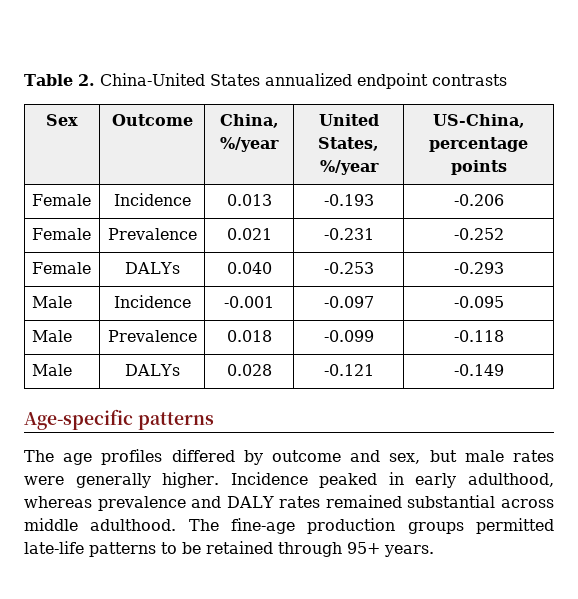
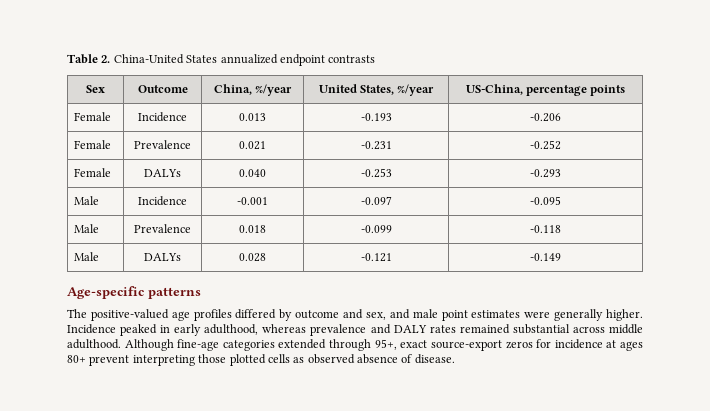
(54, 456) none -> [90,309,169,321] positive-valued
[429,450,554,462] but male rates -> [389,309,521,321] and male point estimates
[188,518,554,534] [24,541,434,557] The fine-age production groups permitted late-life patterns to be retained through 95+ years. -> [124,339,644,351] [67,354,455,366] Although fine-age categories extended through 95+, exact source-export zeros for incidence at ages 80+ prevent interpreting those plotted cells as observed absence of disease.

